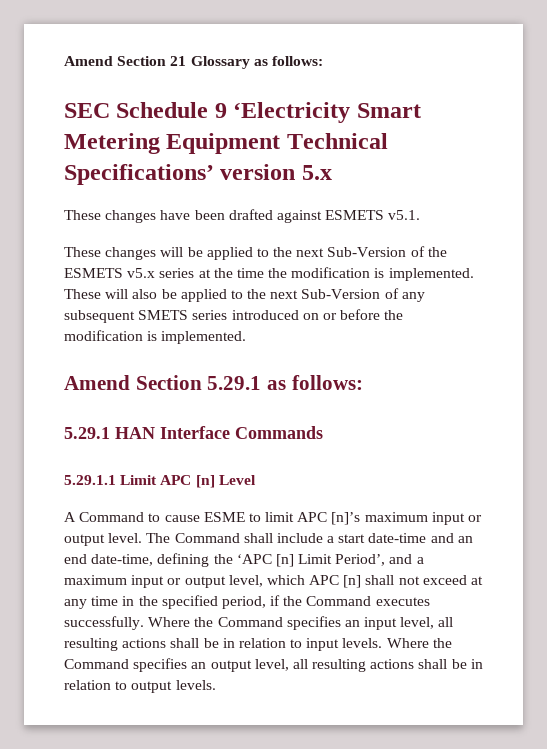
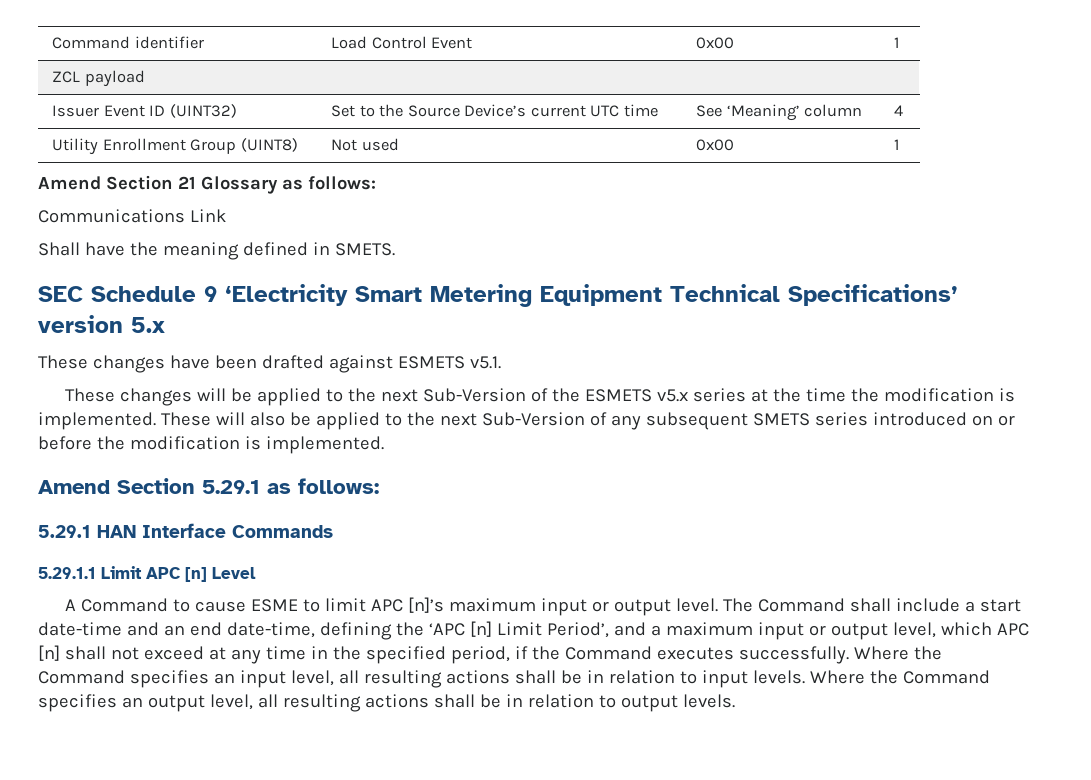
(64, 61) none -> [52,36,204,49] [331,36,473,49] [696,37,735,49] [894,37,900,48] [52,70,145,87] [52,104,237,118] [331,104,658,117] [696,104,863,121] [894,105,904,116] [52,138,298,155] [331,138,399,151] [696,139,735,151] [894,139,900,150] Command identifier | Load Control Event | 0x00 | 1 // ZCL payload // Issuer Event ID (UINT32) | Set to the Source Device’s current UTC time | See ‘Meaning’ column | 4 // Utility Enrollment Group (UINT8) | Not used | 0x00 | 1 //
(323, 61) none -> [38,209,226,223] [38,242,395,260] // Communications Link // Shall have the meaning defined in SMETS.

